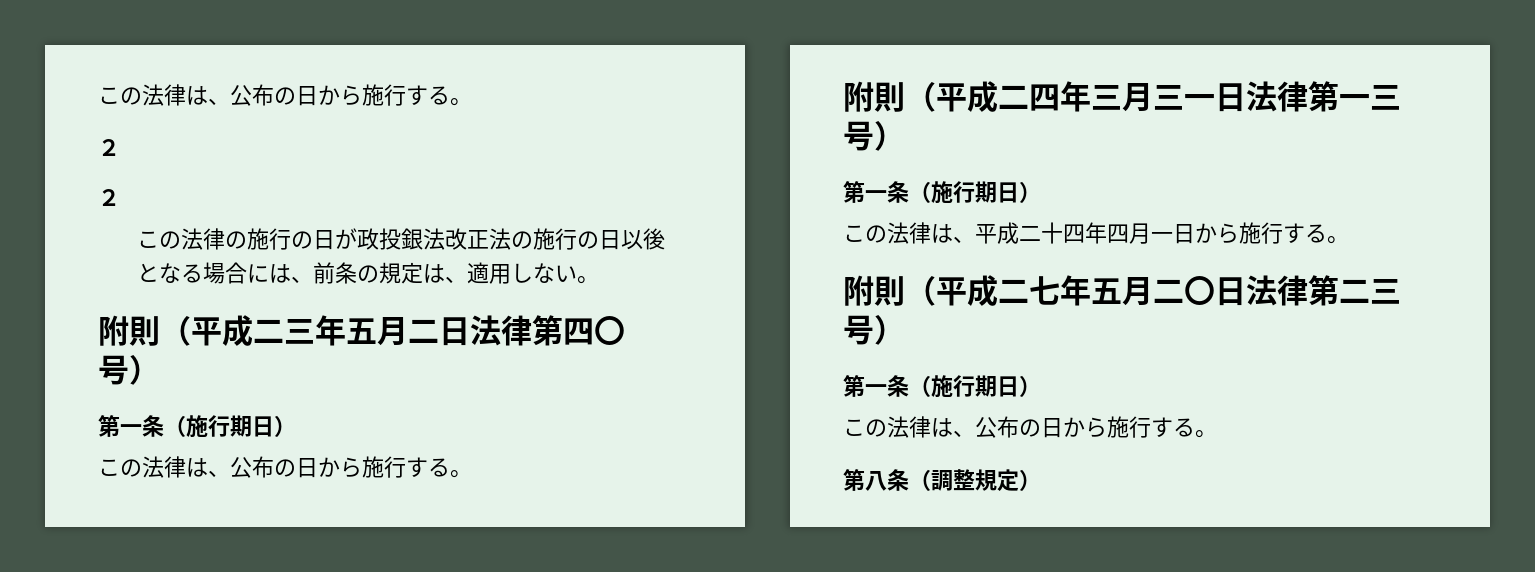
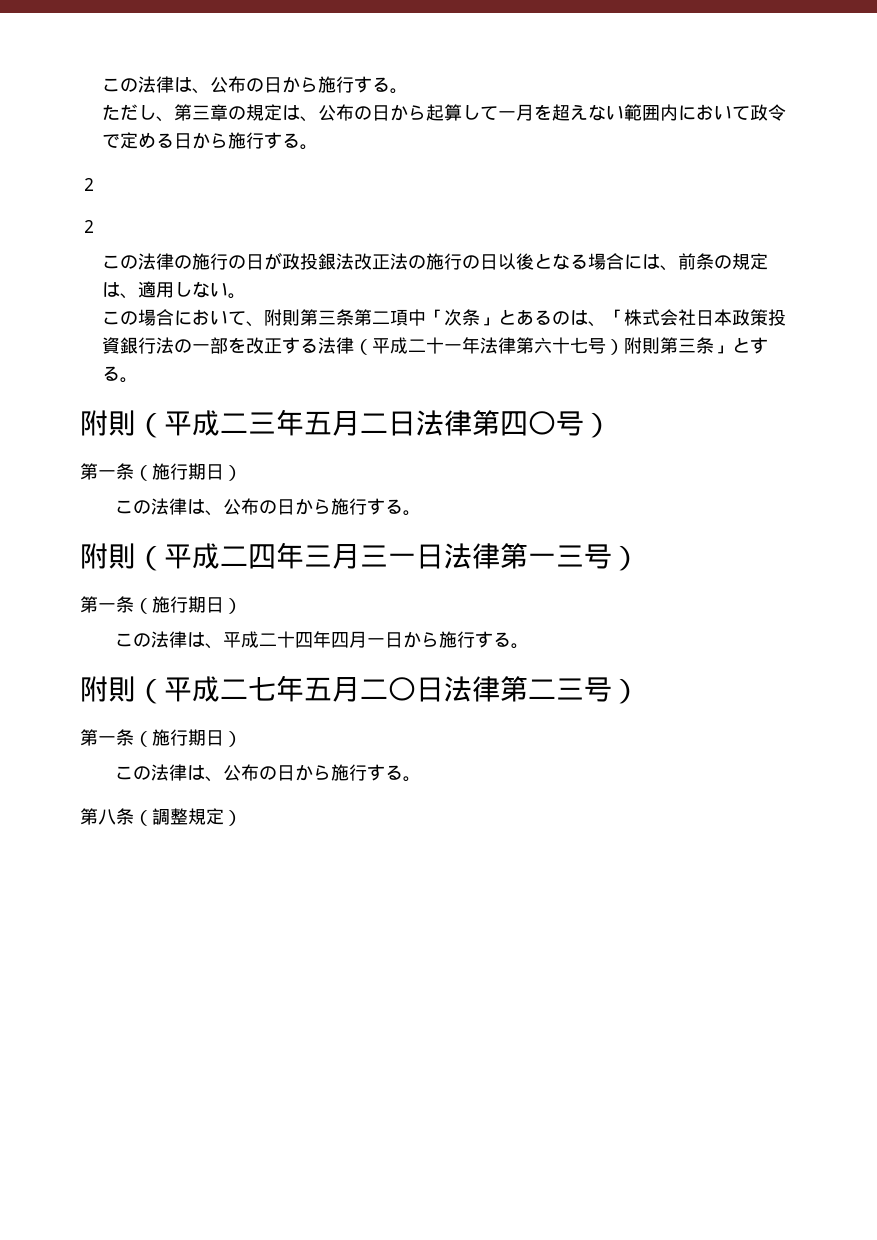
[98,84,472,106] この法律は、公布の日から施行する。 -> [101,76,408,94] [101,104,786,122] [101,132,318,150] この法律は、公布の日から施行する。 // ただし、第三章の規定は、公布の日から起算して一月を超えない範囲内において政令で定める日から施行する。
(600, 280) none -> [101,309,786,327] [101,337,768,355] [101,366,138,383] // この場合において、附則第三条第二項中「次条」とあるのは、「株式会社日本政策投資銀行法の一部を改正する法律（平成二十一年法律第六十七号）附則第三条」とする。

